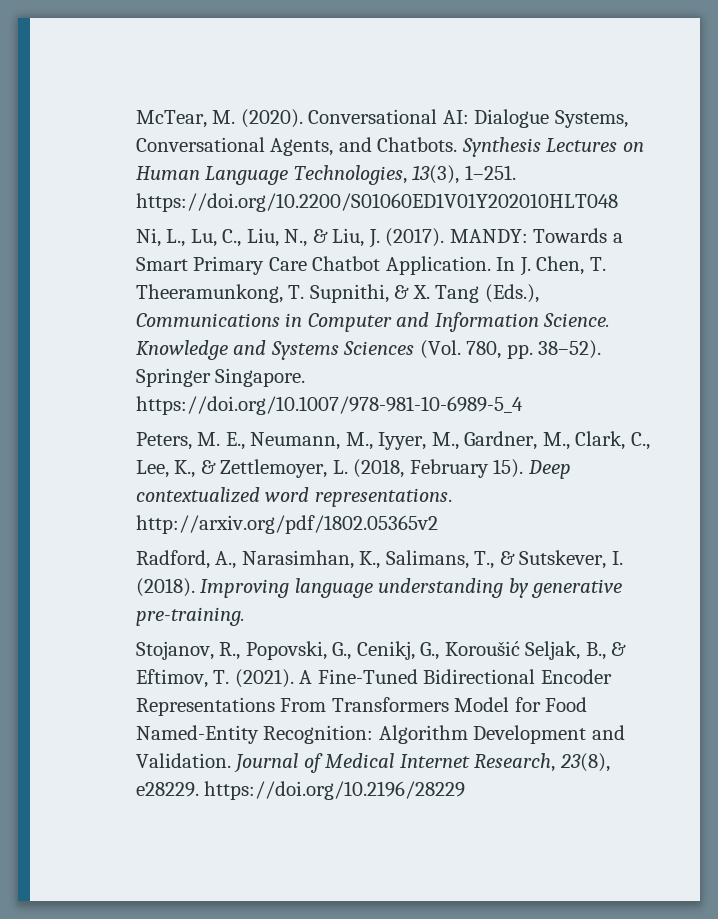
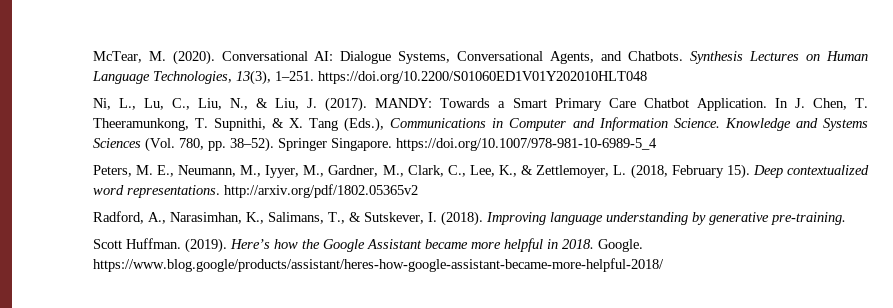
[135,641,627,660] [135,669,612,688] [135,697,588,716] [135,725,625,744] [135,753,610,773] [135,781,466,800] Stojanov, R., Popovski, G., Cenikj, G., Koroušić Seljak, B., & Eftimov, T. (2021). A Fine-Tuned Bidirectional Encoder Representations From Transformers Model for Food Named-Entity Recognition: Algorithm Development and Validation. Journal of Medical Internet Research, 23(8), e28229. https://doi.org/10.2196/28229 -> [92,238,643,253] [92,258,664,272] Scott Huffman. (2019). Here’s how the Google Assistant became more helpful in 2018. Google. https://www.blog.google/products/assistant/heres-how-google-assistant-became-more-helpful-2018/

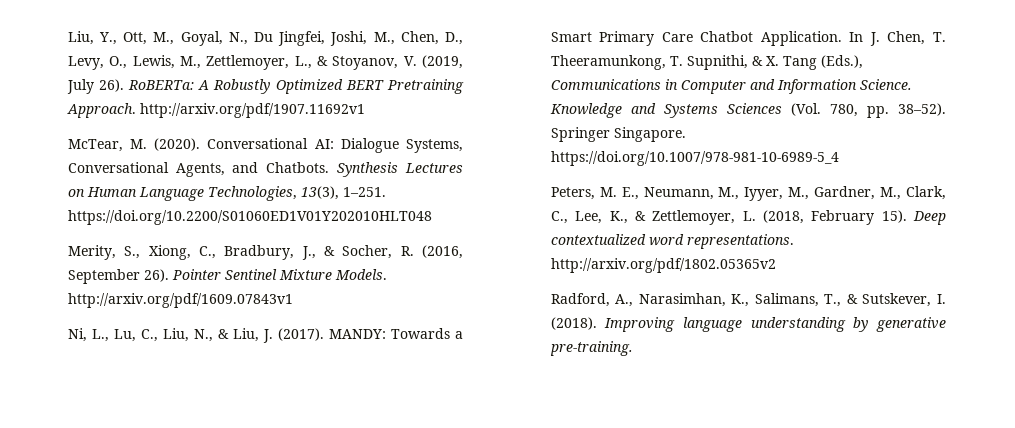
(92, 57) none -> [67,31,463,46] [67,55,464,70] [66,79,464,94] [66,103,365,118] Liu, Y., Ott, M., Goyal, N., Du Jingfei, Joshi, M., Chen, D., Levy, O., Lewis, M., Zettlemoyer, L., & Stoyanov, V. (2019, July 26). RoBERTa: A Robustly Optimized BERT Pretraining Approach. http://arxiv.org/pdf/1907.11692v1 //
(647, 77) none -> [67,245,464,260] [67,269,387,284] [67,293,293,308] // Merity, S., Xiong, C., Bradbury, J., & Socher, R. (2016, September 26). Pointer Sentinel Mixture Models. http://arxiv.org/pdf/1609.07843v1
[92,238,643,253] [92,258,664,272] // Scott Huffman. (2019). Here’s how the Google Assistant became more helpful in 2018. Google. https://www.blog.google/products/assistant/heres-how-google-assistant-became-more-helpful-2018/ -> (633, 348) none

